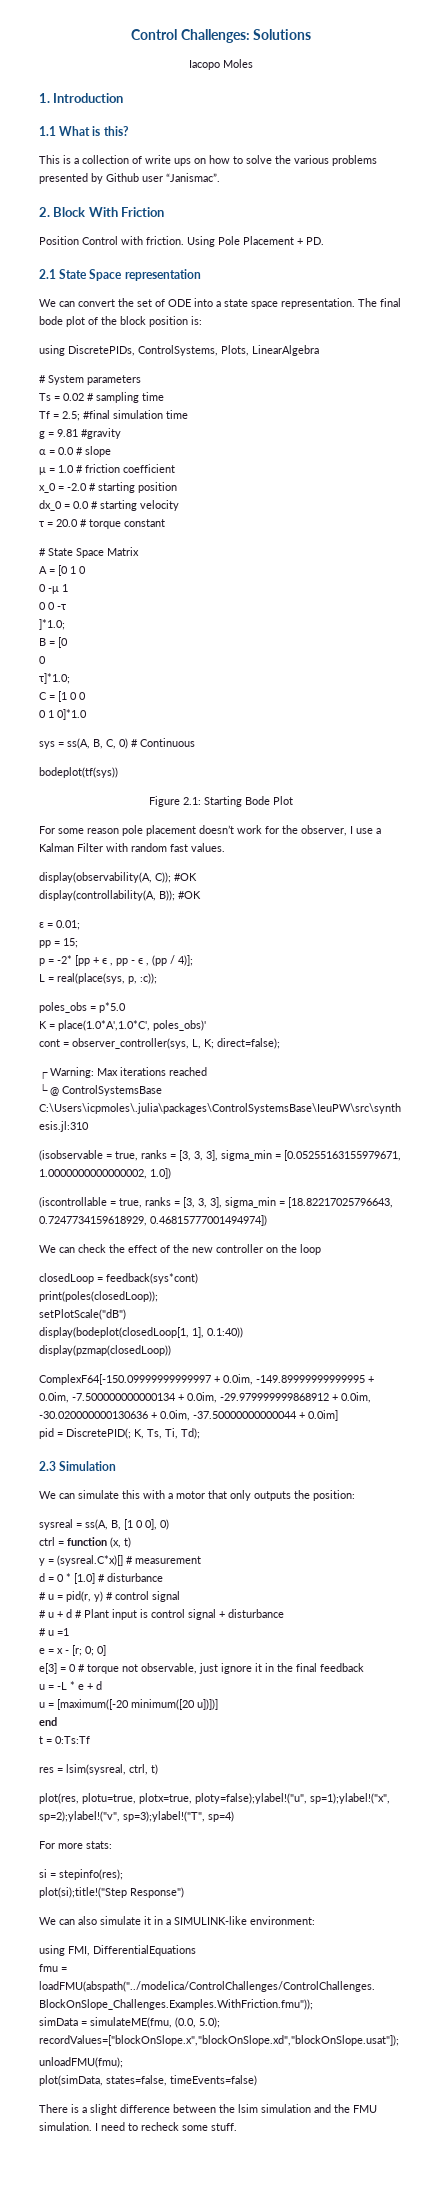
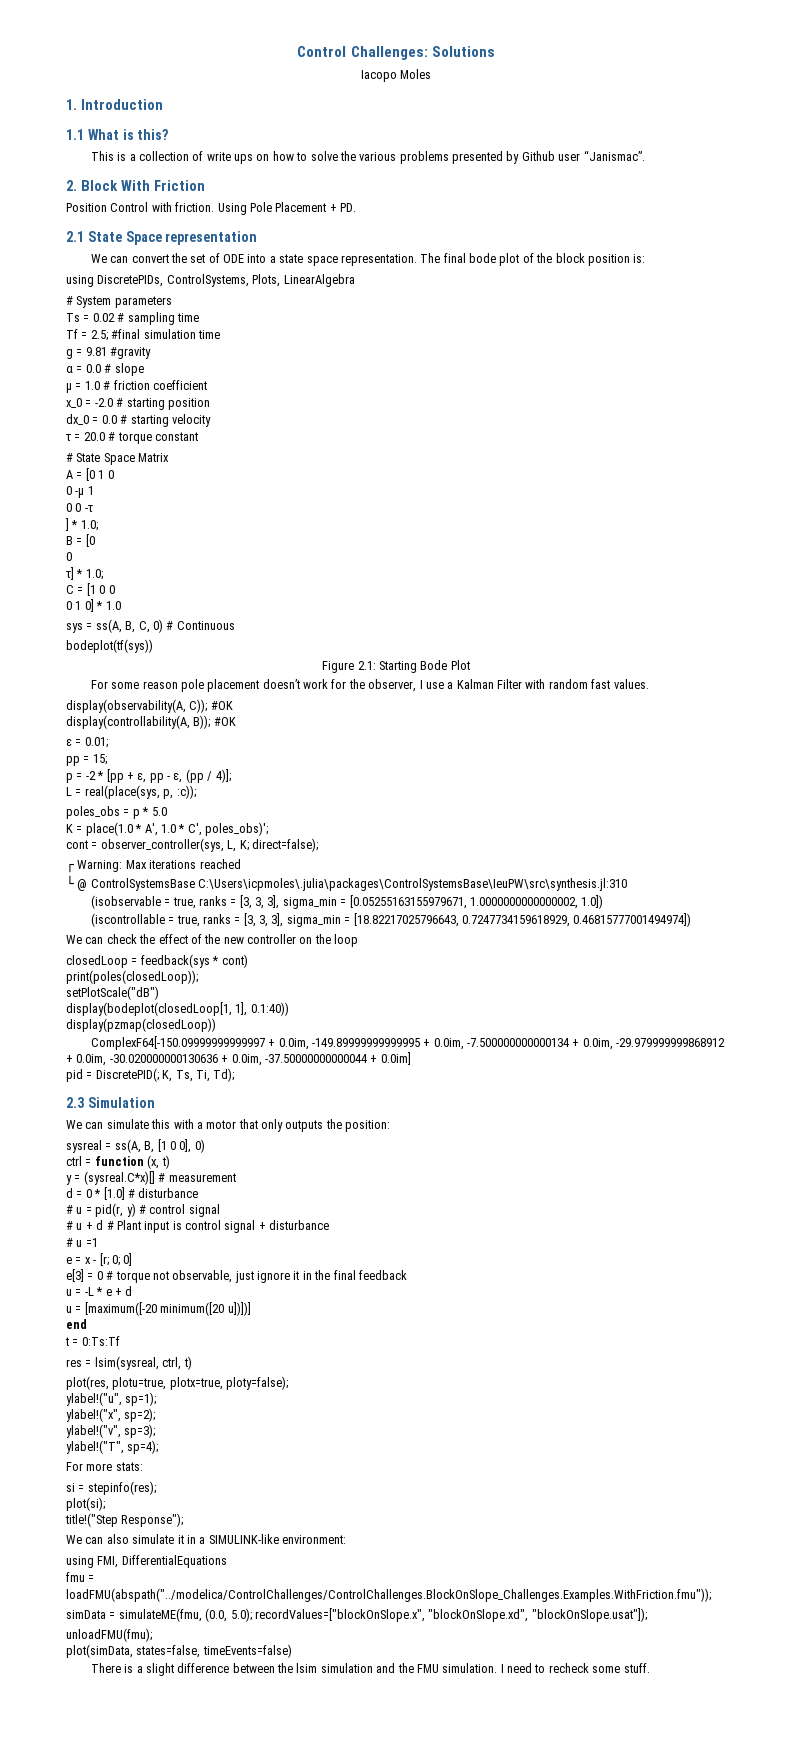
[39,619,65,630] ]*1.0; -> [65,518,98,531] ] * 1.0;
[39,673,70,684] τ]*1.0; -> [66,567,103,580] τ] * 1.0;
[57,709,87,720] 0]*1.0 -> [84,599,121,612] 0] * 1.0
[57,955,149,966] -2* [pp + ϵ , pp - ϵ , -> [85,769,183,783] -2 * [pp + ε, pp - ε,
[99,1002,126,1013] p*5.0 -> [132,807,167,819] p * 5.0
[58,1020,206,1031] place(1.0*A',1.0*C', poles_obs)' -> [85,822,268,836] place(1.0 * A', 1.0 * C', poles_obs)';
[106,1273,198,1284] feedback(sys*cont) -> [140,954,248,968] feedback(sys * cont)
[195,1793,390,1804] [39,1811,234,1822] ploty=false);ylabel!("u", sp=1);ylabel!("x", sp=2);ylabel!("v", sp=3);ylabel!("T", sp=4) -> [226,1376,289,1390] [66,1392,157,1406] [66,1408,156,1422] [66,1424,156,1438] [66,1440,159,1454] ploty=false); // ylabel!("u", sp=1); // ylabel!("x", sp=2); // ylabel!("v", sp=3); // ylabel!("T", sp=4);
[39,1887,184,1898] plot(si);title!("Step Response") -> [66,1497,105,1511] [65,1513,184,1527] plot(si); // title!("Step Response");
[39,2035,399,2046] recordValues=["blockOnSlope.x","blockOnSlope.xd","blockOnSlope.usat"]); -> [254,1608,647,1622] recordValues=["blockOnSlope.x", "blockOnSlope.xd", "blockOnSlope.usat"]);

